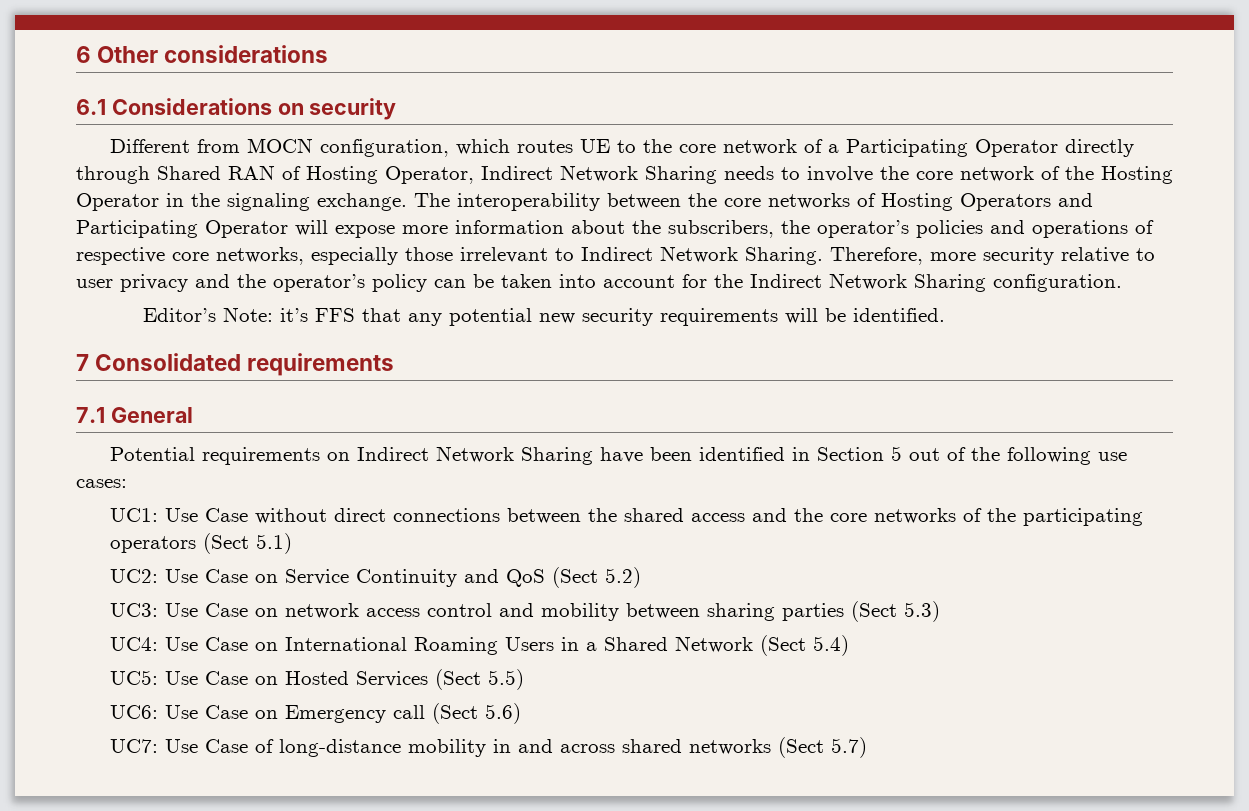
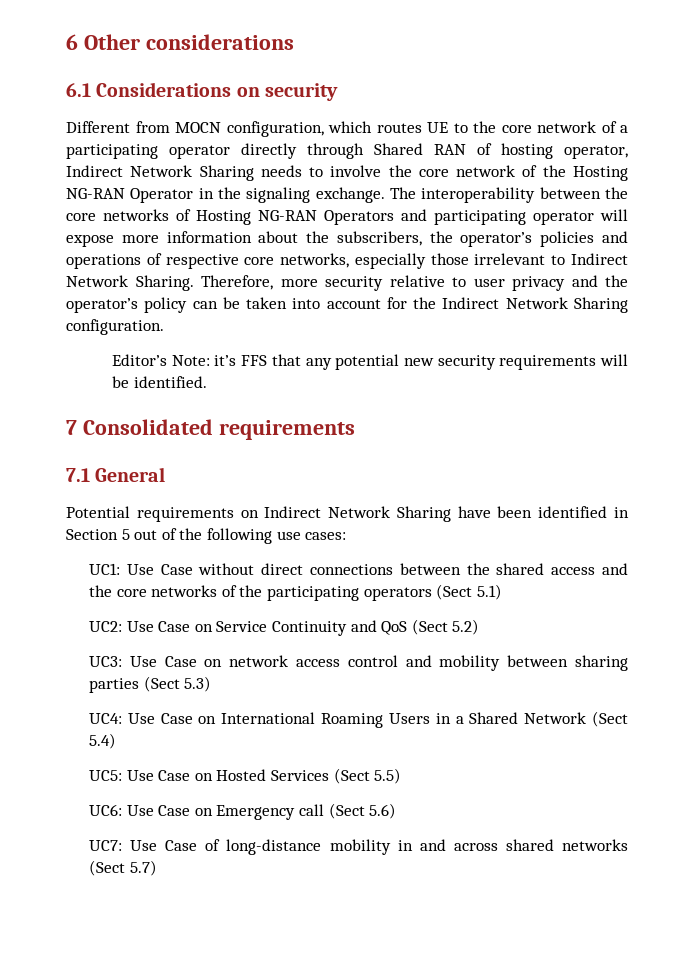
[846,139,1059,157] Participating Operator -> [66,144,230,159] participating operator
[306,166,474,184] Hosting Operator, -> [501,143,628,159] hosting operator,
(1173, 175) none -> [66,188,125,199] NG-RAN
(953, 202) none -> [258,210,317,221] NG-RAN
[76,220,288,238] Participating Operator -> [434,210,594,225] participating operator

